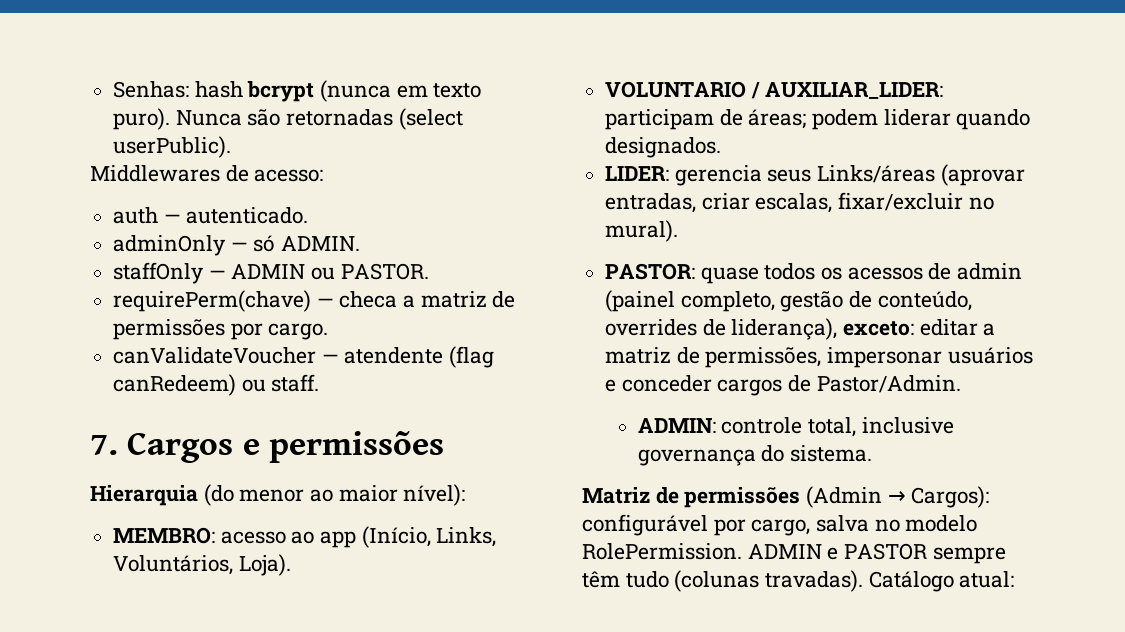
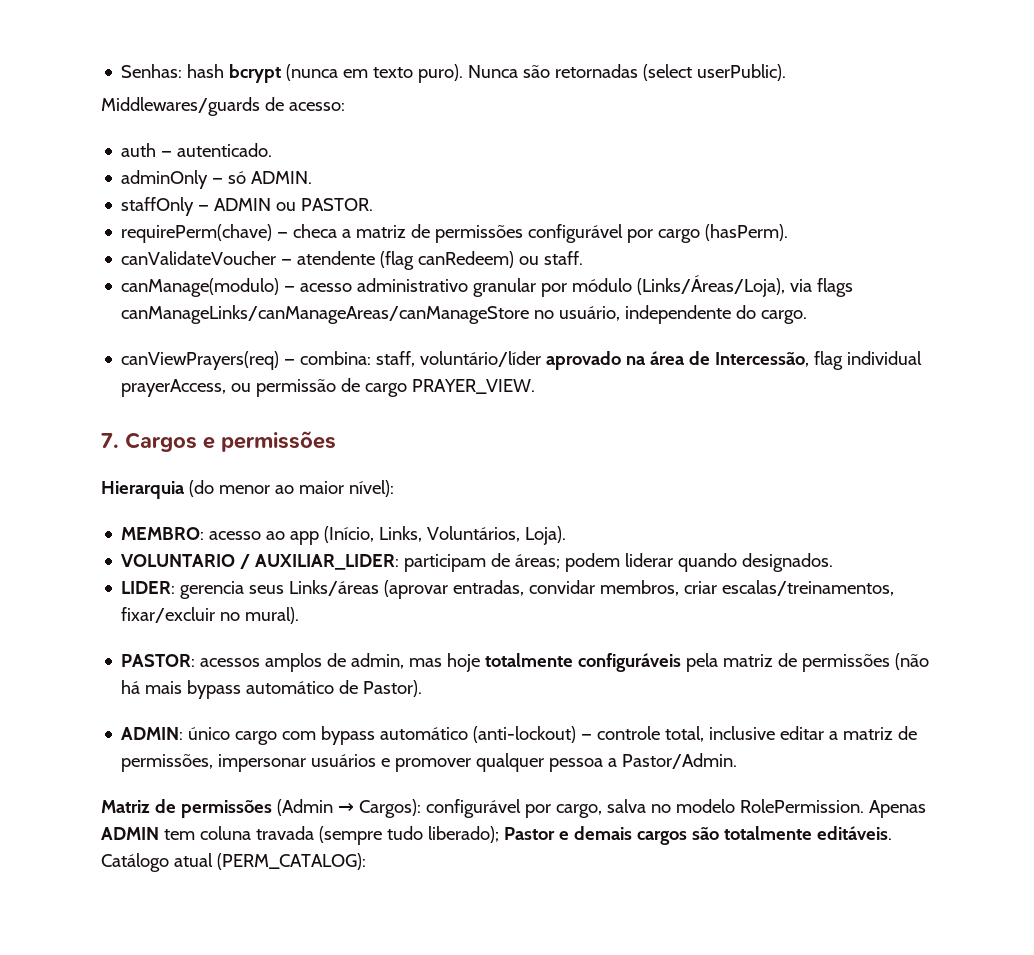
[90,165,220,182] Middlewares -> [101,97,260,116] Middlewares/guards
[230,323,329,340] por cargo. -> [528,224,789,243] configurável por cargo (hasPerm).
(320, 383) none -> [121,275,854,297] [121,305,808,324] [121,351,923,370] [121,378,536,397] // canManage(modulo) — acesso administrativo granular por módulo (Links/Áreas/Loja), via flags canManageLinks/canManageAreas/canManageStore no usuário, independente do cargo. // canViewPrayers(req) — combina: staff, voluntário/líder aprovado na área de Intercessão, flag individual prayerAccess, ou permissão de cargo PRAYER_VIEW.
[701,193,833,213] criar escalas, -> [529,580,895,596] convidar membros, criar escalas/treinamentos,
[700,263,1023,284] [605,290,972,312] [605,318,915,340] quase todos os acessos de admin (painel completo, gestão de conteúdo, overrides de liderança), exceto: -> [200,653,930,672] [121,680,423,699] [121,726,776,745] acessos amplos de admin, mas hoje totalmente configuráveis pela matriz de permissões (não há mais bypass automático de Pastor). // ADMIN: único cargo com bypass automático (anti-lockout) — controle total, inclusive
[621,375,961,396] [637,417,954,437] [637,445,873,466] conceder cargos de Pastor/Admin. // ADMIN: controle total, inclusive governança do sistema. -> [395,753,738,772] promover qualquer pessoa a Pastor/Admin.
[747,543,1006,564] [582,570,1015,592] ADMIN e PASTOR sempre têm tudo (colunas travadas). Catálogo atual: -> [868,800,926,818] [101,826,892,845] [101,853,366,872] Apenas ADMIN tem coluna travada (sempre tudo liberado); Pastor e demais cargos são totalmente editáveis. Catálogo atual (PERM_CATALOG):

